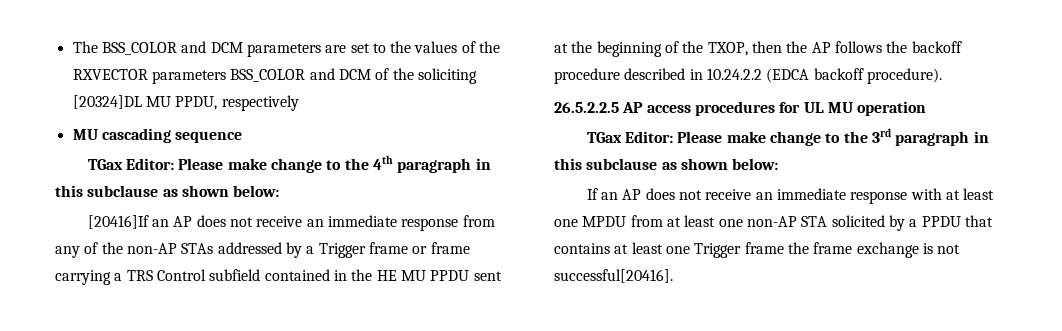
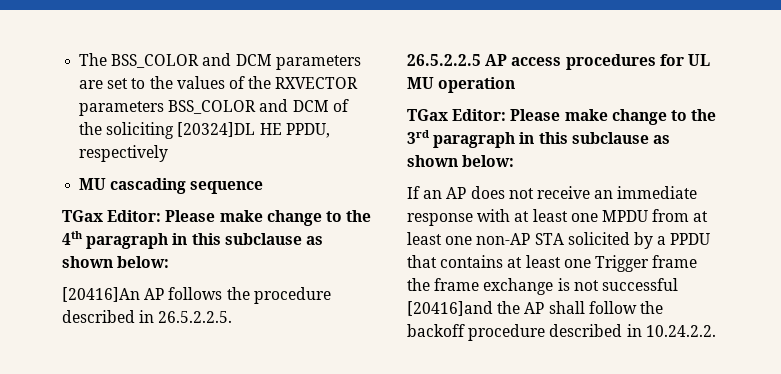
[145,96,171,107] MU -> [259,123,282,135] HE
[87,215,495,231] [55,242,470,258] [55,269,502,285] [554,41,808,57] [20416]If an AP does not receive an immediate response from any of the non-AP STAs addressed by a Trigger frame or frame carrying a TRS Control subfield contained in the HE MU PPDU sent at the beginning of the TXOP, then the -> [62,287,140,302] [20416]An
[911,41,962,53] [554,68,942,84] backoff procedure described in 10.24.2.2 (EDCA backoff procedure). -> [253,287,331,304] [62,310,233,323] procedure described in 26.5.2.2.5.
[554,269,673,283] successful[20416]. -> [601,278,678,291] [407,301,663,316] [407,324,716,341] successful [20416]and the AP shall follow the backoff procedure described in 10.24.2.2.

